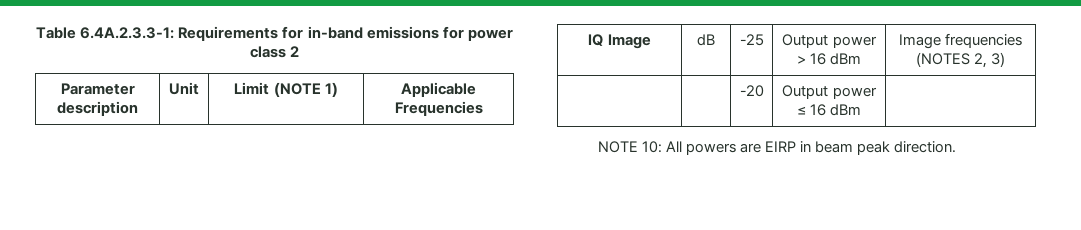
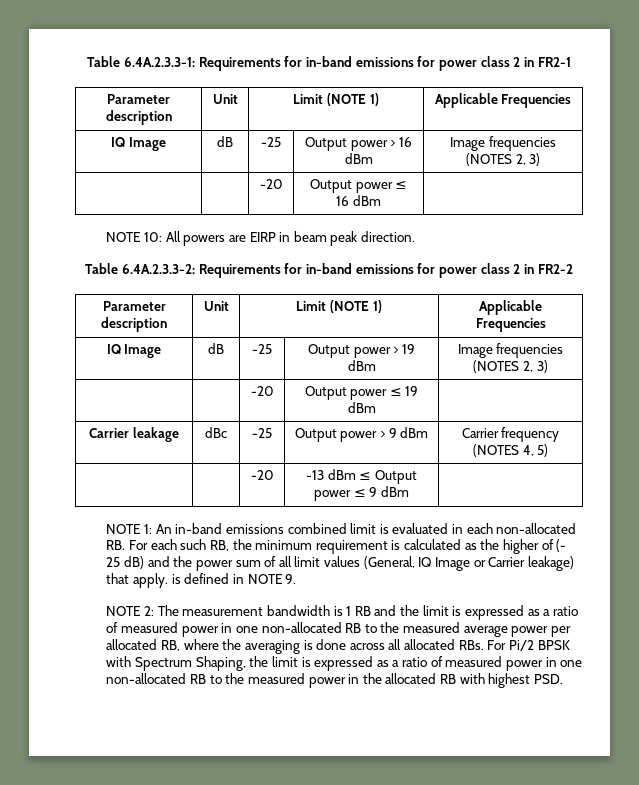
(300, 51) none -> [523,57,571,67] in FR2-1
(957, 147) none -> [85,263,573,278] [102,301,166,311] [101,317,167,332] [203,301,229,311] [296,300,382,313] [479,300,542,315] [475,318,546,332] [106,344,162,358] [208,343,224,354] [252,344,272,354] [308,344,415,358] [347,360,376,371] [457,343,564,358] [473,360,548,373] [250,386,274,396] [304,386,419,400] [347,402,376,413] [89,427,179,442] [205,427,227,438] [252,428,272,438] [294,427,429,442] [461,427,560,442] [472,444,549,457] [250,470,274,480] [306,469,417,484] [314,486,409,501] [106,523,577,534] [106,539,567,554] [106,556,574,571] [106,573,297,588] [106,605,578,620] [106,622,572,637] [106,639,570,654] [106,656,583,671] [106,673,564,688] // Table 6.4A.2.3.3-2: Requirements for in-band emissions for power class 2 in FR2-2 // Parameter description | Unit | Limit (NOTE 1) | Applicable Frequencies // IQ Image | dB | -25 | Output power > 19 dBm | Image frequencies (NOTES 2, 3) // | | -20 | Output power ≤ 19 dBm | // Carrier leakage | dBc | -25 | Output power > 9 dBm | Carrier frequency (NOTES 4, 5) // | | -20 | -13 dBm ≤ Output power ≤ 9 dBm | // NOTE 1: An in-band emissions combined limit is evaluated in each non-allocated RB. For each such RB, the minimum requirement is calculated as the higher of (- 25 dB) and the power sum of all limit values (General, IQ Image or Carrier leakage) that apply. is defined in NOTE 9. // NOTE 2: The measurement bandwidth is 1 RB and the limit is expressed as a ratio of measured power in one non-allocated RB to the measured average power per allocated RB, where the averaging is done across all allocated RBs. For Pi/2 BPSK with Spectrum Shaping, the limit is expressed as a ratio of measured power in one non-allocated RB to the measured power in the allocated RB with highest PSD.

